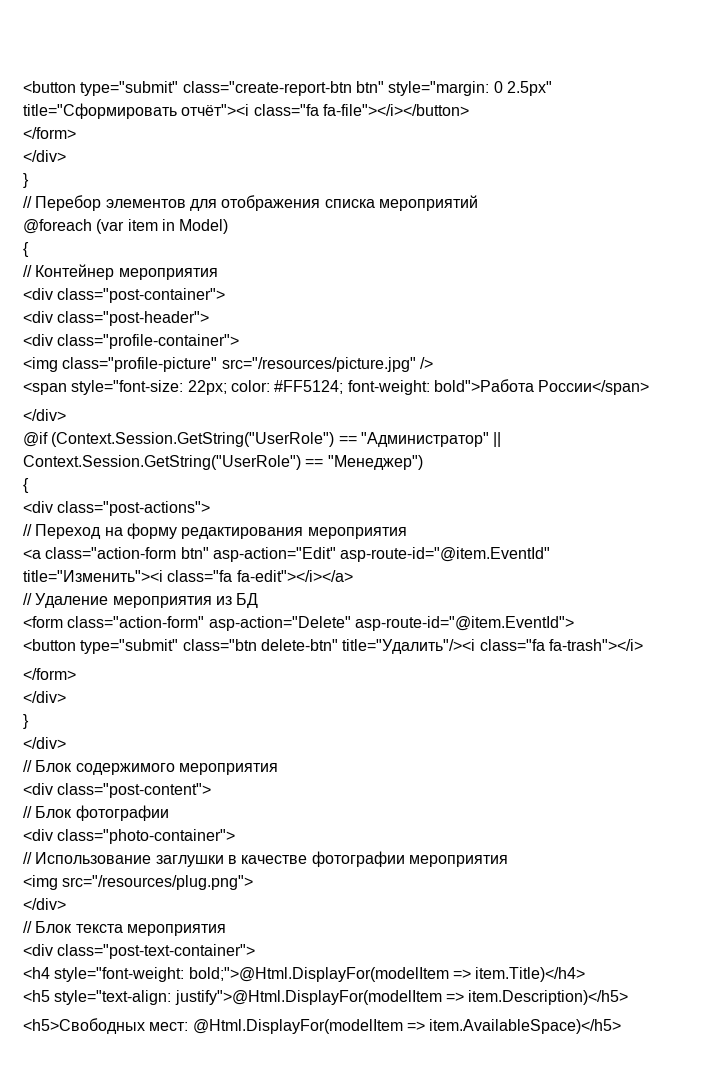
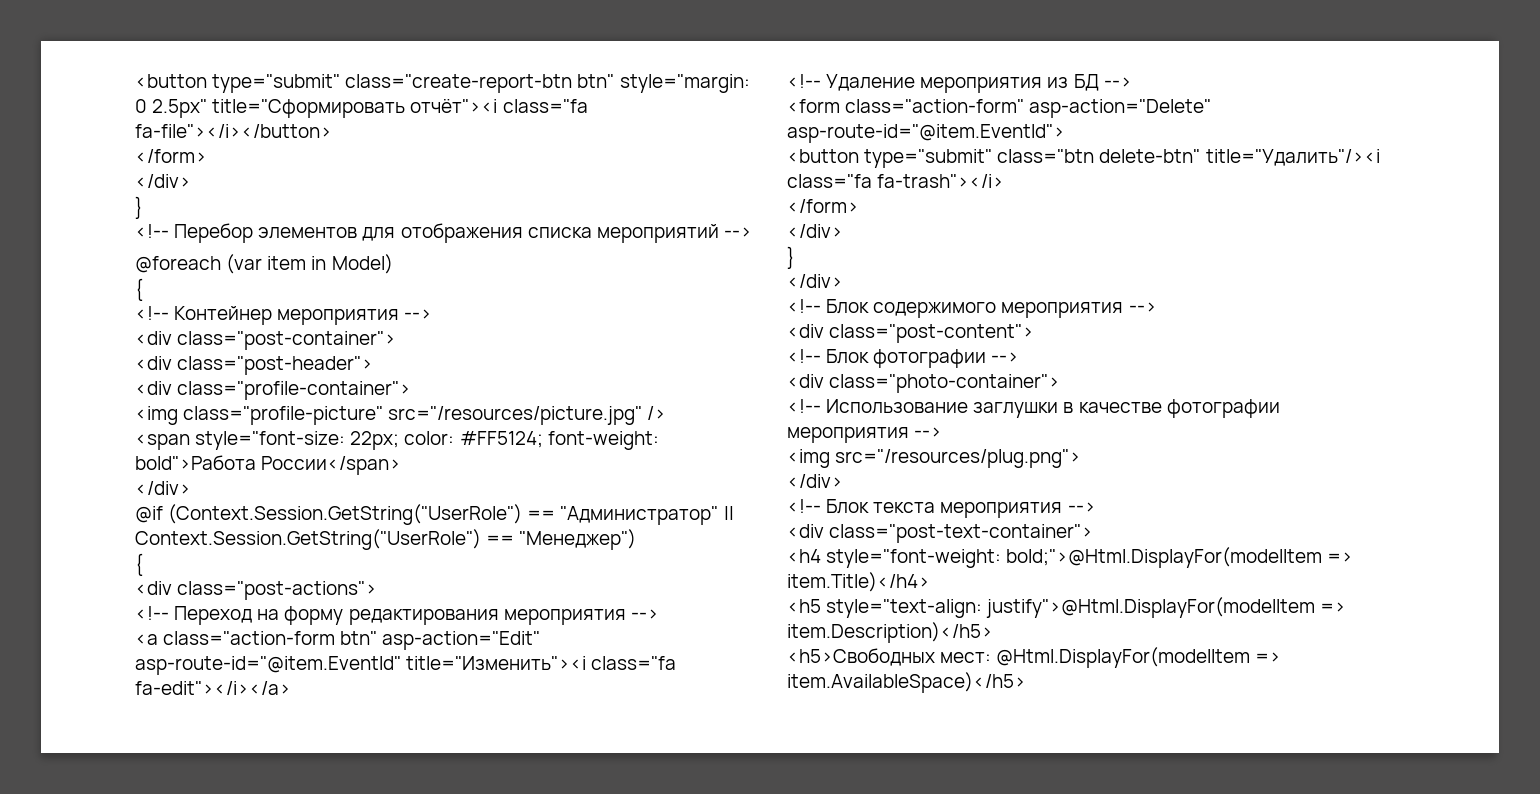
[23,196,32,208] // -> [135,224,169,238] <!--
(478, 203) none -> [723,227,752,238] -->
[23,265,32,277] // -> [135,306,169,320] <!--
(218, 274) none -> [404,309,433,320] -->
[23,524,32,536] // -> [135,606,169,620] <!--
(407, 533) none -> [630,609,659,620] -->
[23,593,32,605] // -> [787,74,821,88] <!--
(259, 600) none -> [1103,77,1132,88] -->
[23,760,32,772] // -> [787,299,821,313] <!--
(278, 769) none -> [1128,302,1157,313] -->
[23,806,32,818] // -> [787,349,821,363] <!--
(169, 813) none -> [991,352,1020,363] -->
[23,852,32,864] // -> [787,399,821,413] <!--
(508, 861) none -> [914,427,943,438] -->
[23,921,32,933] // -> [787,499,821,513] <!--
(226, 930) none -> [1067,502,1096,513] -->

